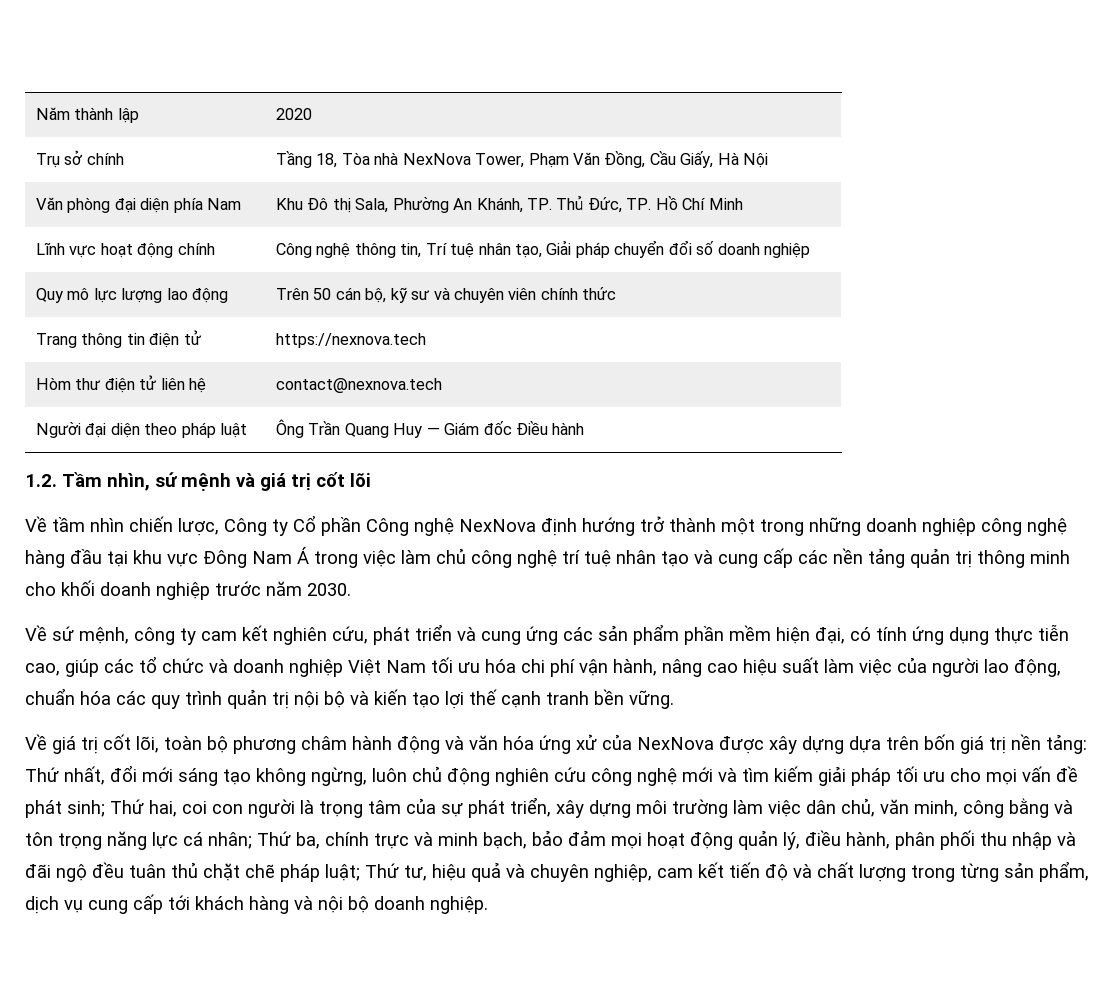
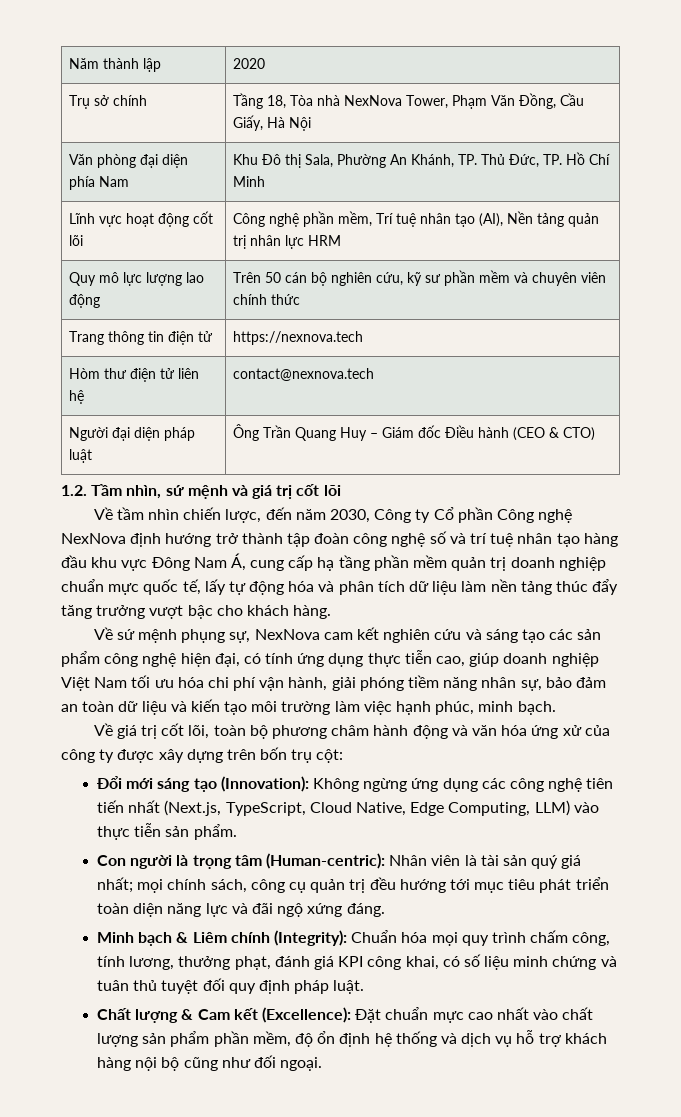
[177,243,215,255] [275,243,422,258] chính | Công nghệ thông tin, -> [193,211,214,224] [69,235,84,246] [233,211,373,227] cốt lõi | Công nghệ phần mềm,
[515,240,811,258] tạo, Giải pháp chuyển đổi số doanh nghiệp -> [455,211,600,227] [233,235,342,249] tạo (AI), Nền tảng quản trị nhân lực HRM
[365,287,431,303] bộ, kỹ sư -> [311,270,511,286] bộ nghiên cứu, kỹ sư phần mềm
[144,423,178,435] theo -> (161, 434) none
[426,427,440,435] — -> [370,433,379,438] –
(585, 428) none -> [513,427,596,441] (CEO & CTO)
(219, 527) none -> [265,507,371,523] đến năm 2030,
[721,517,1067,536] một trong những doanh nghiệp công nghệ -> [286,531,580,547] tập đoàn công nghệ số và trí tuệ nhân tạo
[107,551,128,567] tại -> (87, 561) none
[297,547,1070,568] [25,580,351,600] [25,624,558,645] Á trong việc làm chủ công nghệ trí tuệ nhân tạo và cung cấp các nền tảng quản trị thông minh cho khối doanh nghiệp trước năm 2030. // Về sứ mệnh, công ty cam kết nghiên cứu, phát triển và cung ứng -> [230,553,606,571] [61,579,619,595] [61,605,332,619] [93,627,545,643] Á, cung cấp hạ tầng phần mềm quản trị doanh nghiệp chuẩn mực quốc tế, lấy tự động hóa và phân tích dữ liệu làm nền tảng thúc đẩy tăng trưởng vượt bậc cho khách hàng. // Về sứ mệnh phụng sự, NexNova cam kết nghiên cứu và sáng tạo
[684,625,771,645] phần mềm -> [104,653,177,667] công nghệ
[104,656,228,673] các tổ chức và -> (500, 660) none
[662,657,1061,677] [25,688,674,709] nâng cao hiệu suất làm việc của người lao động, chuẩn hóa các quy trình quản trị nội bộ và kiến tạo lợi thế cạnh tranh bền vững. -> [331,675,606,691] [61,699,556,715] giải phóng tiềm năng nhân sự, bảo đảm an toàn dữ liệu và kiến tạo môi trường làm việc hạnh phúc, minh bạch.
[637,737,714,750] NexNova -> [61,749,115,763] công ty
[849,736,881,753] dựa -> (223, 756) none
[960,734,1087,754] [25,765,1078,786] [25,797,1073,818] [25,830,1076,850] [25,861,1089,882] [25,894,190,914] giá trị nền tảng: Thứ nhất, đổi mới sáng tạo không ngừng, luôn chủ động nghiên cứu công nghệ mới và tìm kiếm giải pháp tối ưu cho mọi vấn đề phát sinh; Thứ hai, coi con người là trọng tâm của sự phát triển, xây dựng môi trường làm việc dân chủ, văn minh, công bằng và tôn trọng năng lực cá nhân; Thứ ba, chính trực và minh bạch, bảo đảm mọi hoạt động quản lý, điều hành, phân phối thu nhập và đãi ngộ đều tuân thủ chặt chẽ pháp luật; Thứ tư, hiệu quả và chuyên nghiệp, cam kết tiến độ và chất lượng trong từng sản phẩm, dịch vụ cung cấp tới -> [291,749,344,763] [96,776,614,792] [97,800,599,816] [97,823,237,840] [97,853,582,869] [97,877,609,893] [97,903,385,917] [97,930,611,946] [97,954,617,970] [97,978,365,994] [97,1007,594,1023] [97,1030,561,1047] trụ cột: // Đổi mới sáng tạo (Innovation): Không ngừng ứng dụng các công nghệ tiên tiến nhất (Next.js, TypeScript, Cloud Native, Edge Computing, LLM) vào thực tiễn sản phẩm. // Con người là trọng tâm (Human-centric): Nhân viên là tài sản quý giá nhất; mọi chính sách, công cụ quản trị đều hướng tới mục tiêu phát triển toàn diện năng lực và đãi ngộ xứng đáng. // Minh bạch & Liêm chính (Integrity): Chuẩn hóa mọi quy trình chấm công, tính lương, thưởng phạt, đánh giá KPI công khai, có số liệu minh chứng và tuân thủ tuyệt đối quy định pháp luật. // Chất lượng & Cam kết (Excellence): Đặt chuẩn mực cao nhất vào chất lượng sản phẩm phần mềm, độ ổn định hệ thống và dịch vụ hỗ trợ
[294,896,488,914] và nội bộ doanh nghiệp. -> [135,1055,323,1071] nội bộ cũng như đối ngoại.

